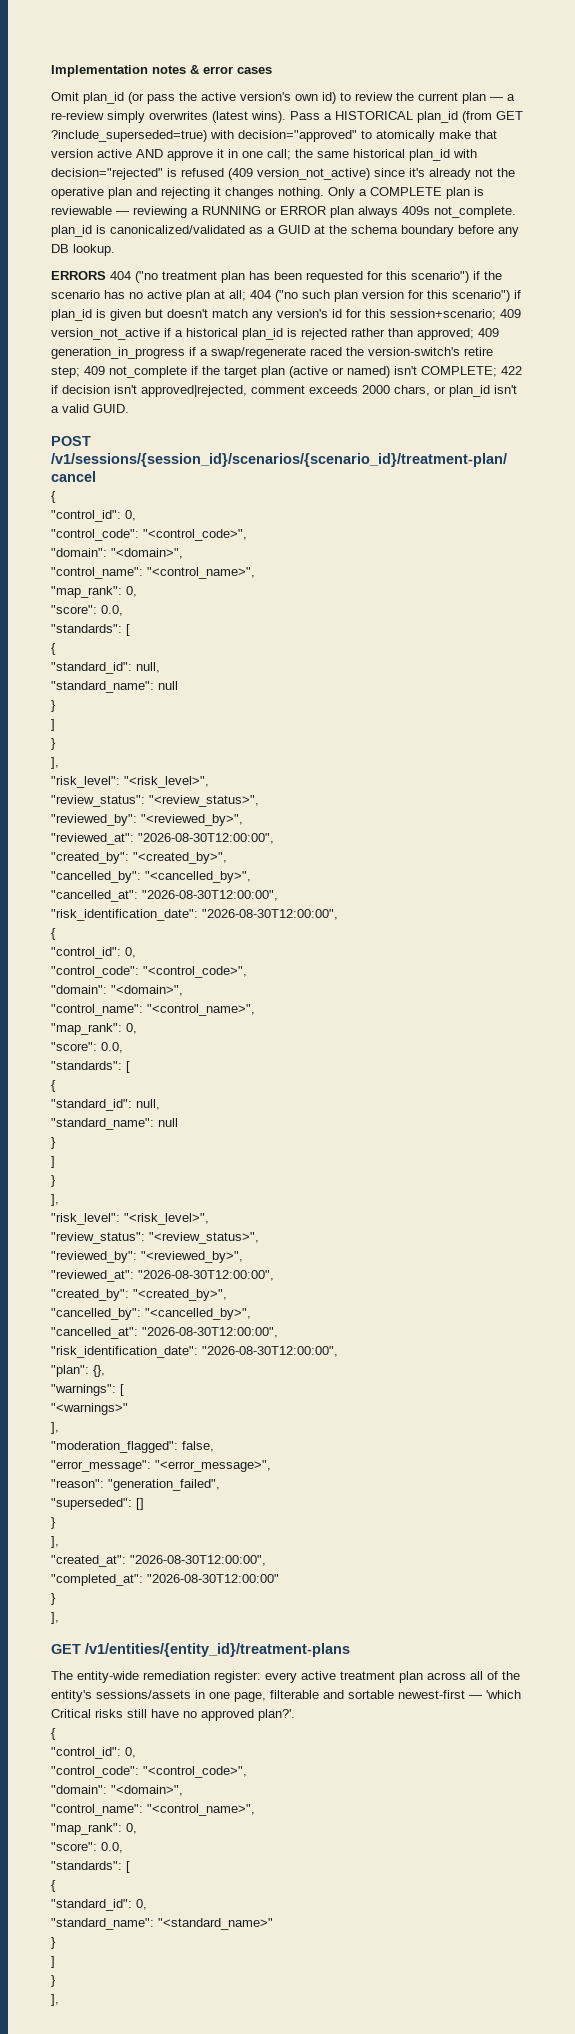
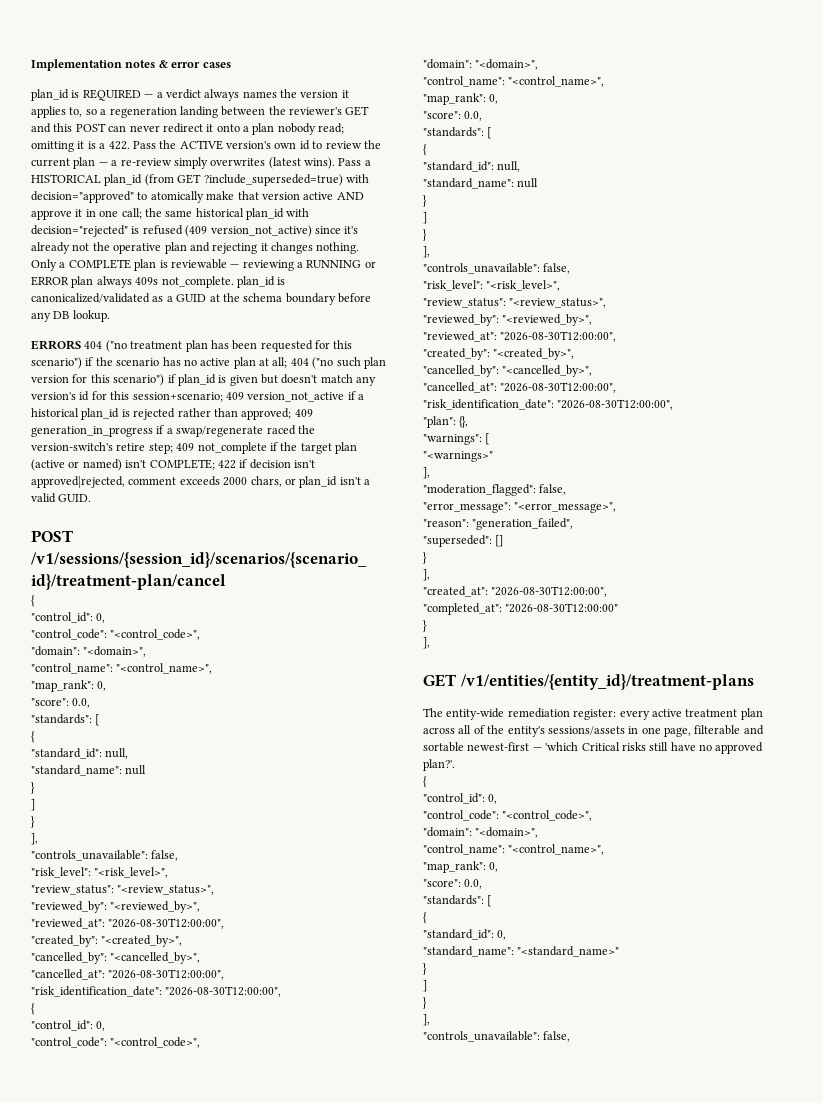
[51,92,236,104] Omit plan_id (or pass the active -> [31,89,349,101] [31,106,370,118] [31,123,345,135] [31,140,223,152] plan_id is REQUIRED — a verdict always names the version it applies to, so a regeneration landing between the reviewer's GET and this POST can never redirect it onto a plan nobody read; omitting it is a 422. Pass the ACTIVE
[322,92,336,104] id) -> [299,140,310,150] id
(59, 763) none -> [31,850,179,861] // "controls_unavailable": false,
(59, 1200) none -> [423,263,571,274] // "controls_unavailable": false,
(59, 2000) none -> [423,1031,571,1042] // "controls_unavailable": false,

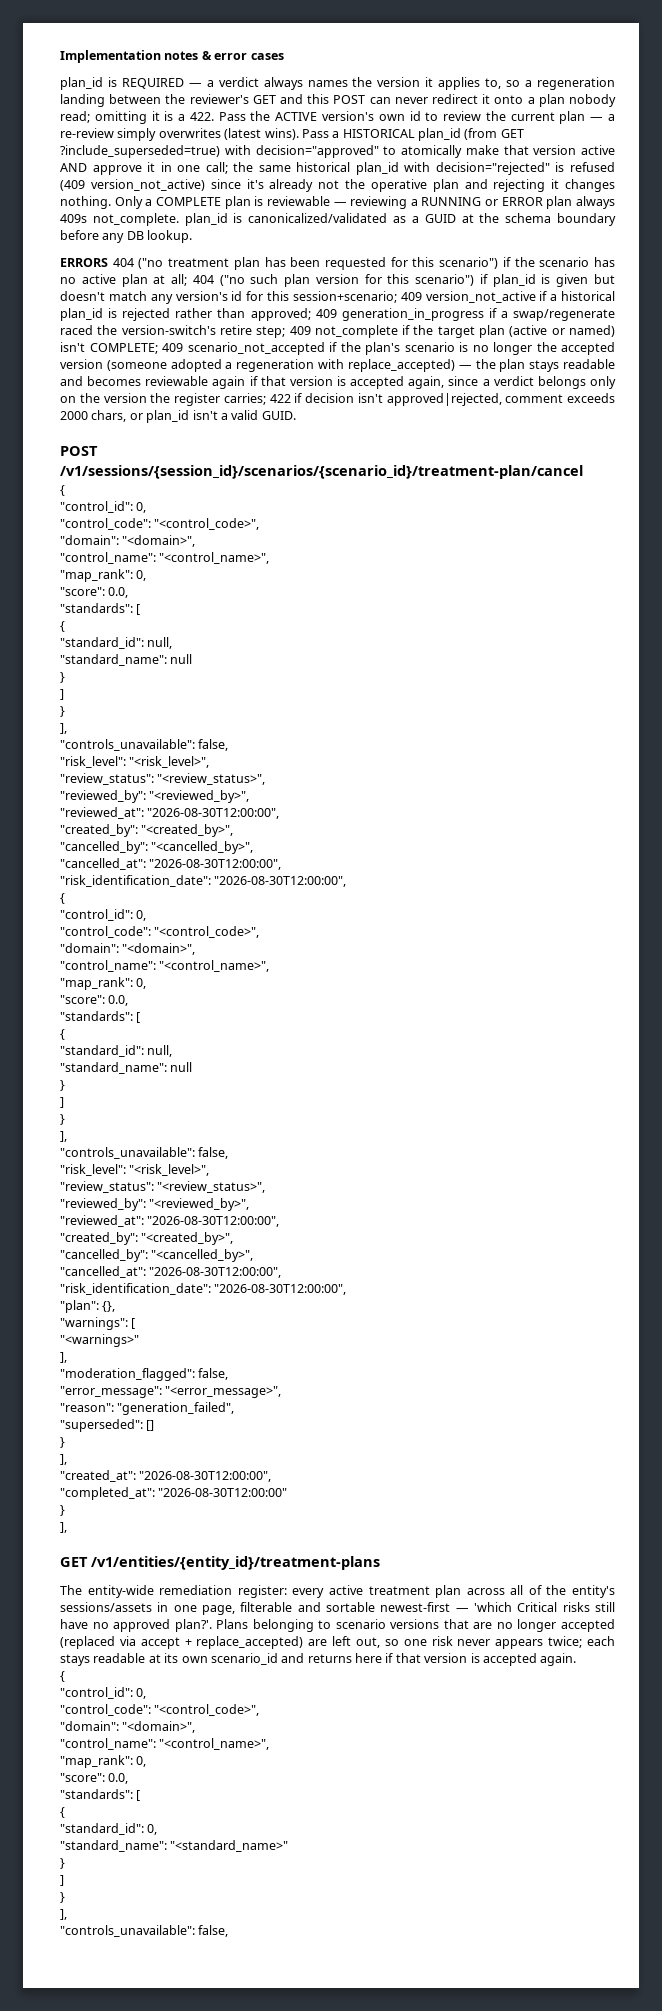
(215, 464) none -> [162,342,615,355] [60,359,615,372] [60,376,617,389] [60,393,266,406] 409 scenario_not_accepted if the plan's scenario is no longer the accepted version (someone adopted a regeneration with replace_accepted) — the plan stays readable and becomes reviewable again if that version is accepted again, since a verdict belongs only on the version the register carries;
(455, 765) none -> [216,1619,615,1632] [60,1636,615,1649] [60,1653,577,1666] Plans belonging to scenario versions that are no longer accepted (replaced via accept + replace_accepted) are left out, so one risk never appears twice; each stays readable at its own scenario_id and returns here if that version is accepted again.

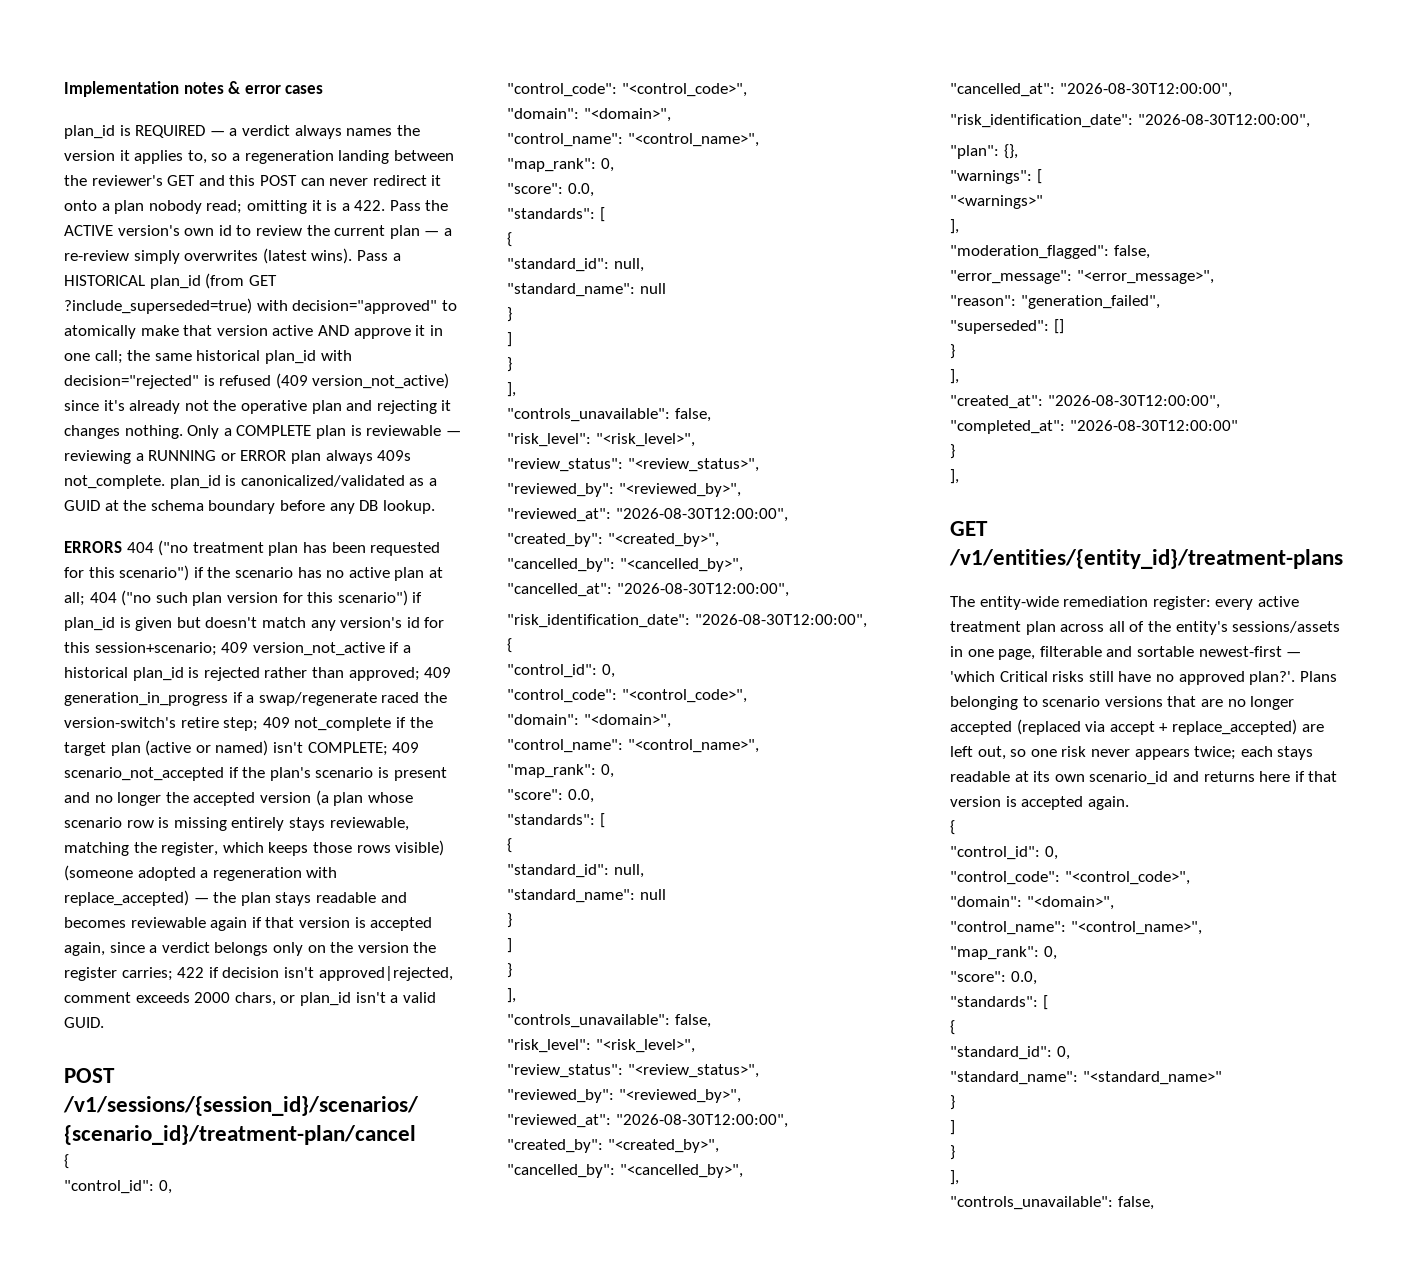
(468, 347) none -> [393,767,447,781] [64,792,90,803] present and
(103, 364) none -> [315,790,413,806] [64,817,409,831] [64,840,445,856] (a plan whose scenario row is missing entirely stays reviewable, matching the register, which keeps those rows visible)

